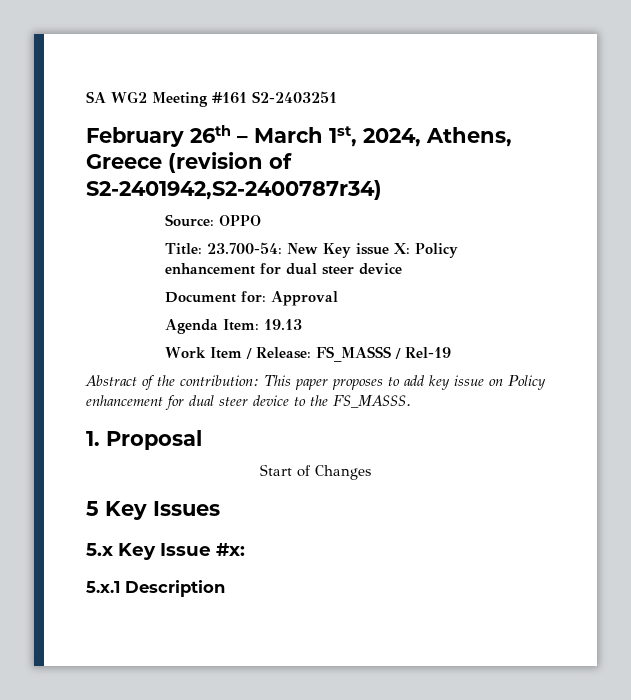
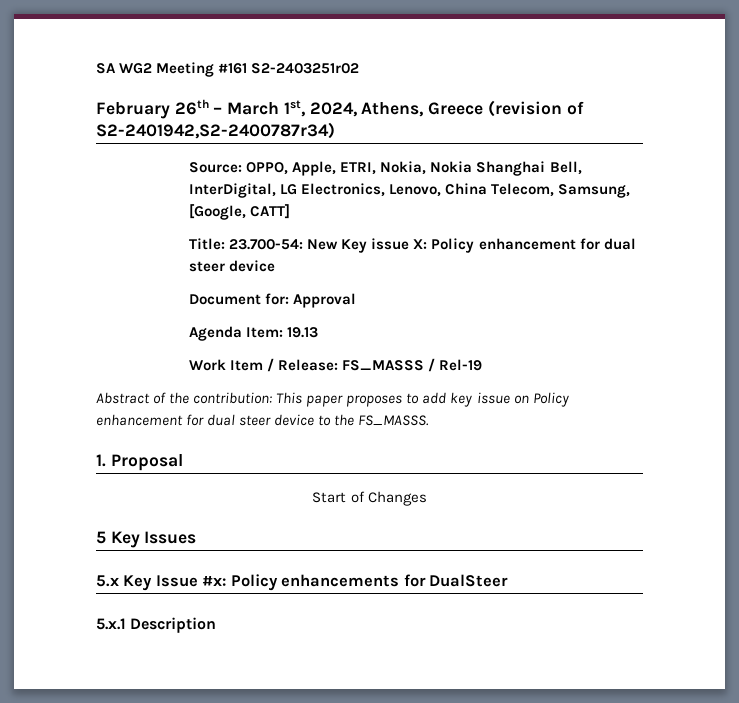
[252,91,337,103] S2-2403251 -> [251,63,360,74] S2-2403251r02
[219,215,262,226] OPPO -> [246,161,582,176] [189,183,631,198] [189,204,291,220] OPPO, Apple, ETRI, Nokia, Nokia Shanghai Bell, InterDigital, LG Electronics, Lenovo, China Telecom, Samsung, [Google, CATT]
(245, 549) none -> [230,574,509,591] Policy enhancements for DualSteer

